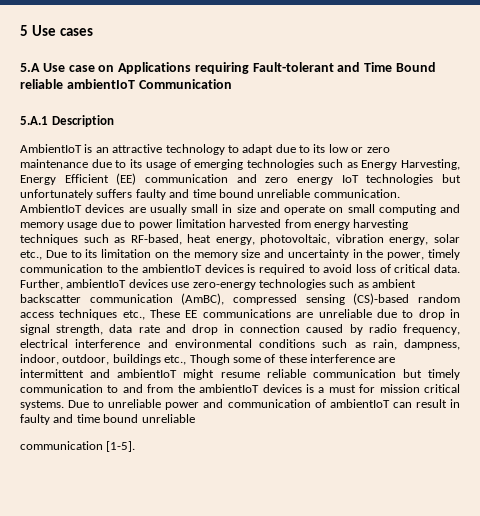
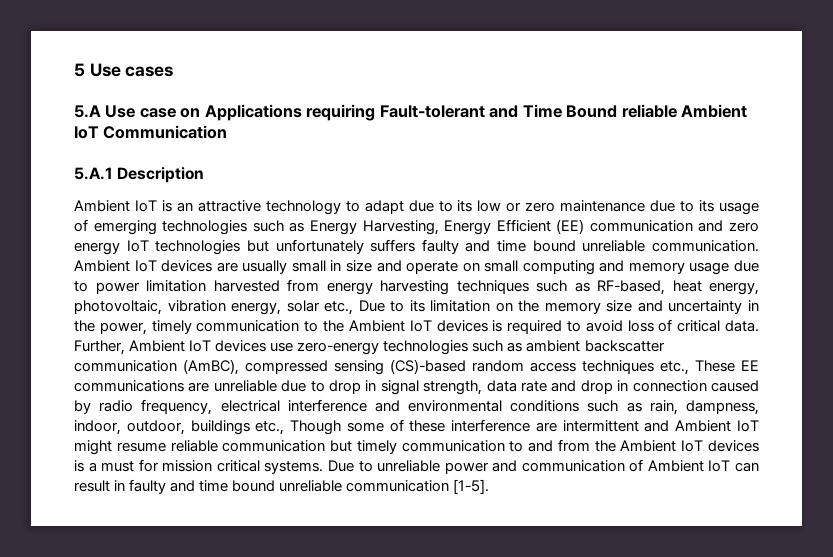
[66,79,135,89] ambientIoT -> [681,104,748,118] [74,126,99,139] Ambient IoT
[20,144,82,153] AmbientIoT -> [74,200,157,212] Ambient IoT
[20,204,82,213] AmbientIoT -> [74,260,157,272] Ambient IoT
[142,264,202,273] ambientIoT -> [348,320,432,332] Ambient IoT
[66,279,127,288] ambientIoT -> [129,340,212,352] Ambient IoT
[117,369,178,378] ambientIoT -> [675,420,759,432] Ambient IoT
[199,384,260,393] ambientIoT -> [620,440,704,452] Ambient IoT
[329,399,390,408] ambientIoT -> [647,460,731,472] Ambient IoT
(195, 418) // -> (343, 486) none

